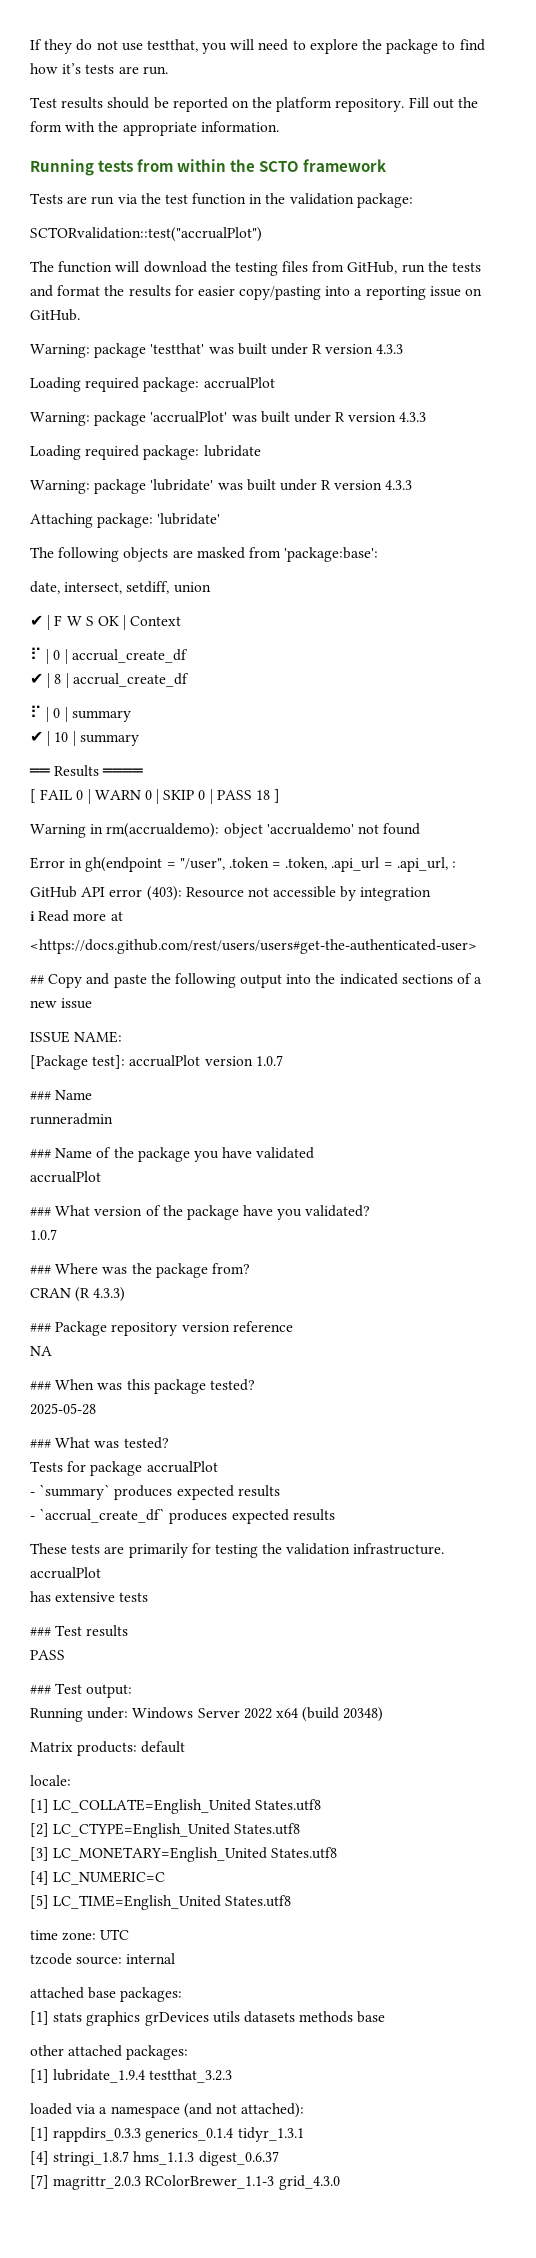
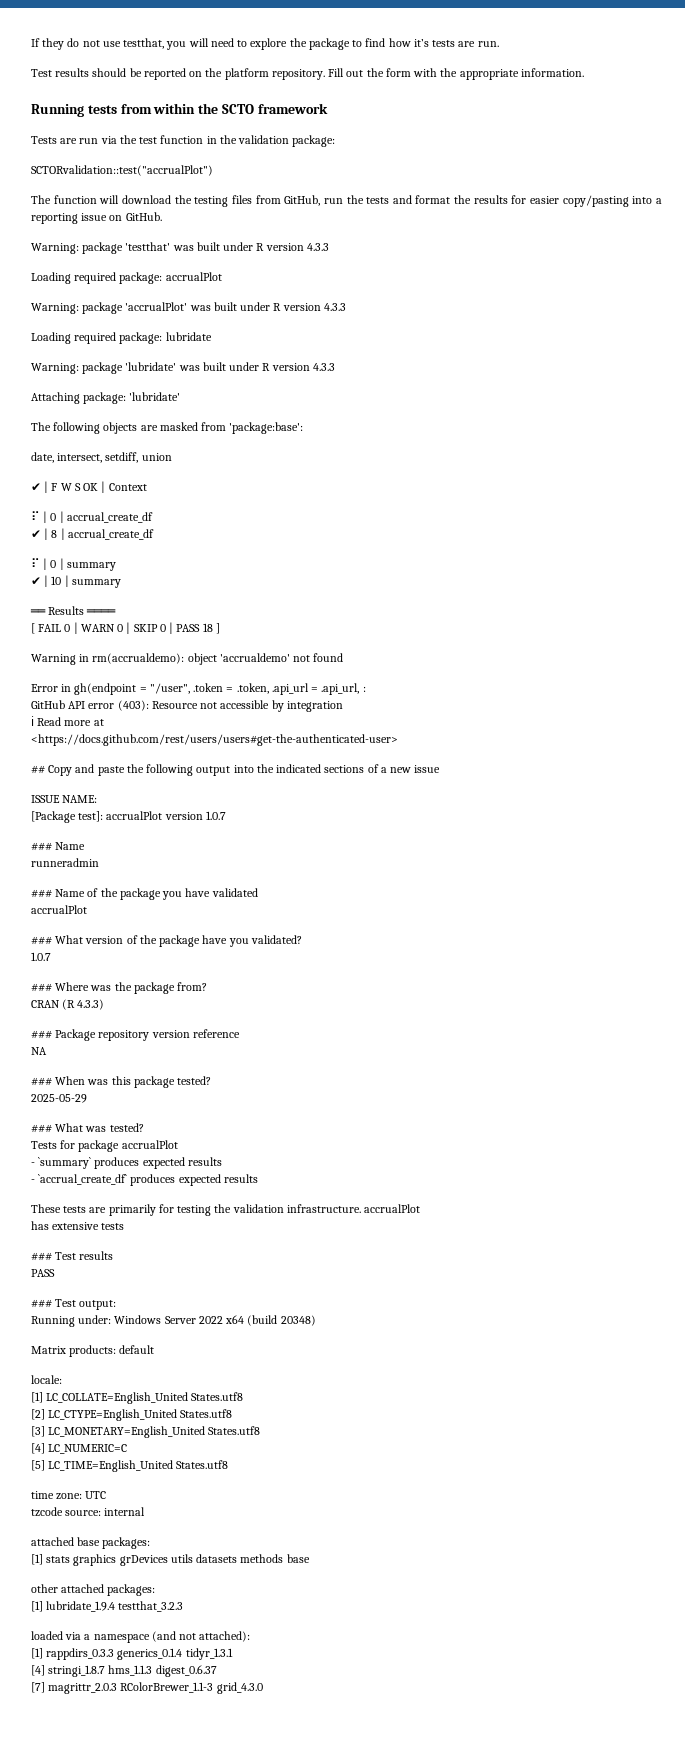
[30,1403,96,1415] 2025-05-28 -> [31,1094,87,1103] 2025-05-29

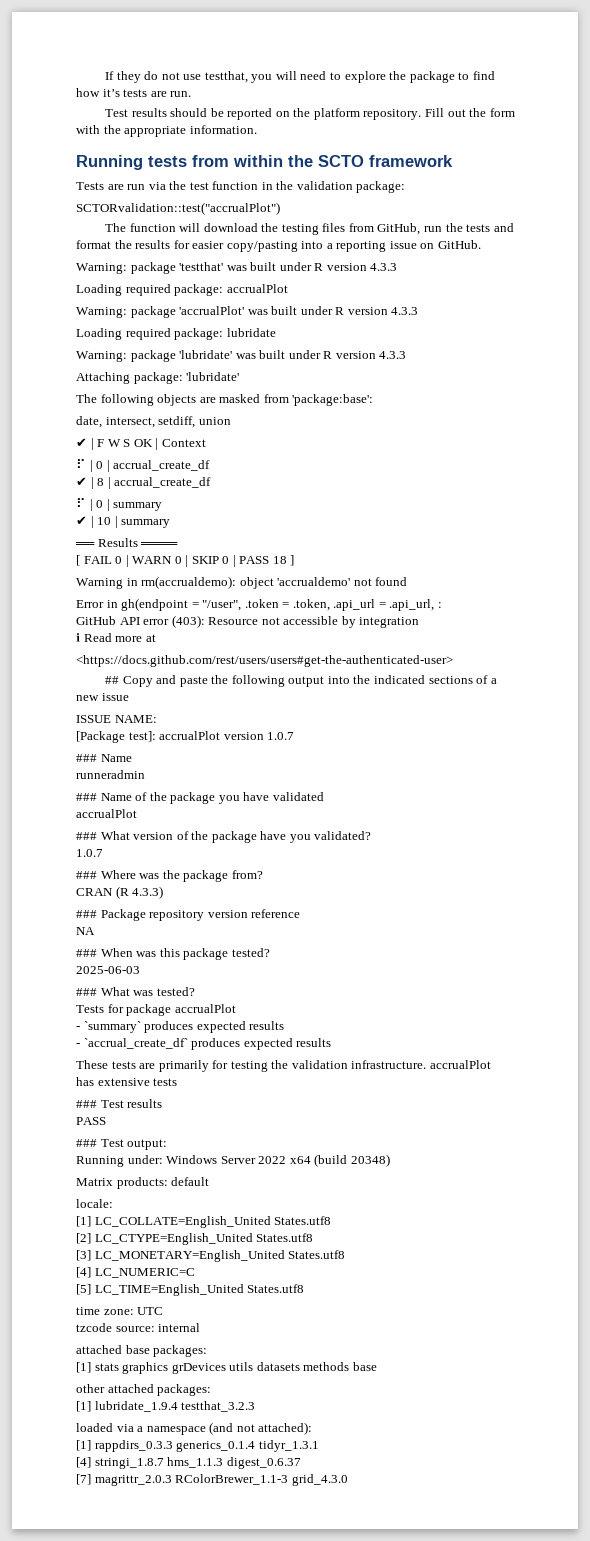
[31,1094,87,1103] 2025-05-29 -> [76,966,140,974] 2025-06-03

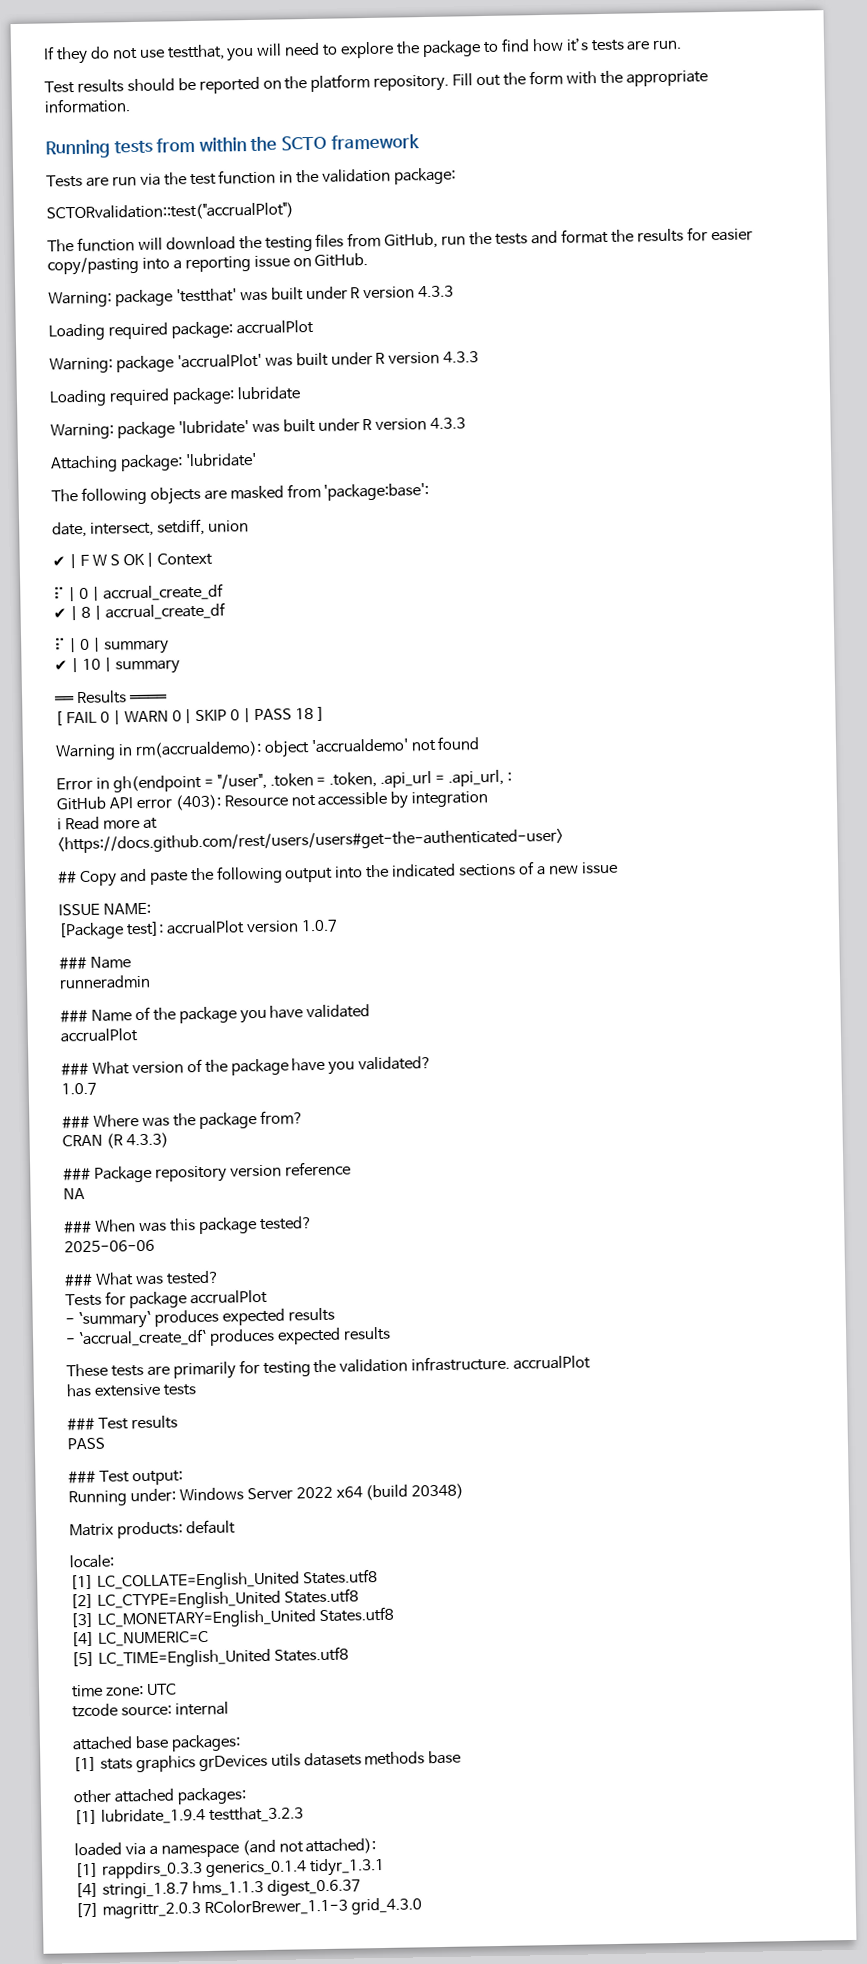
[76,966,140,974] 2025-06-03 -> [64,1239,155,1253] 2025-06-06

